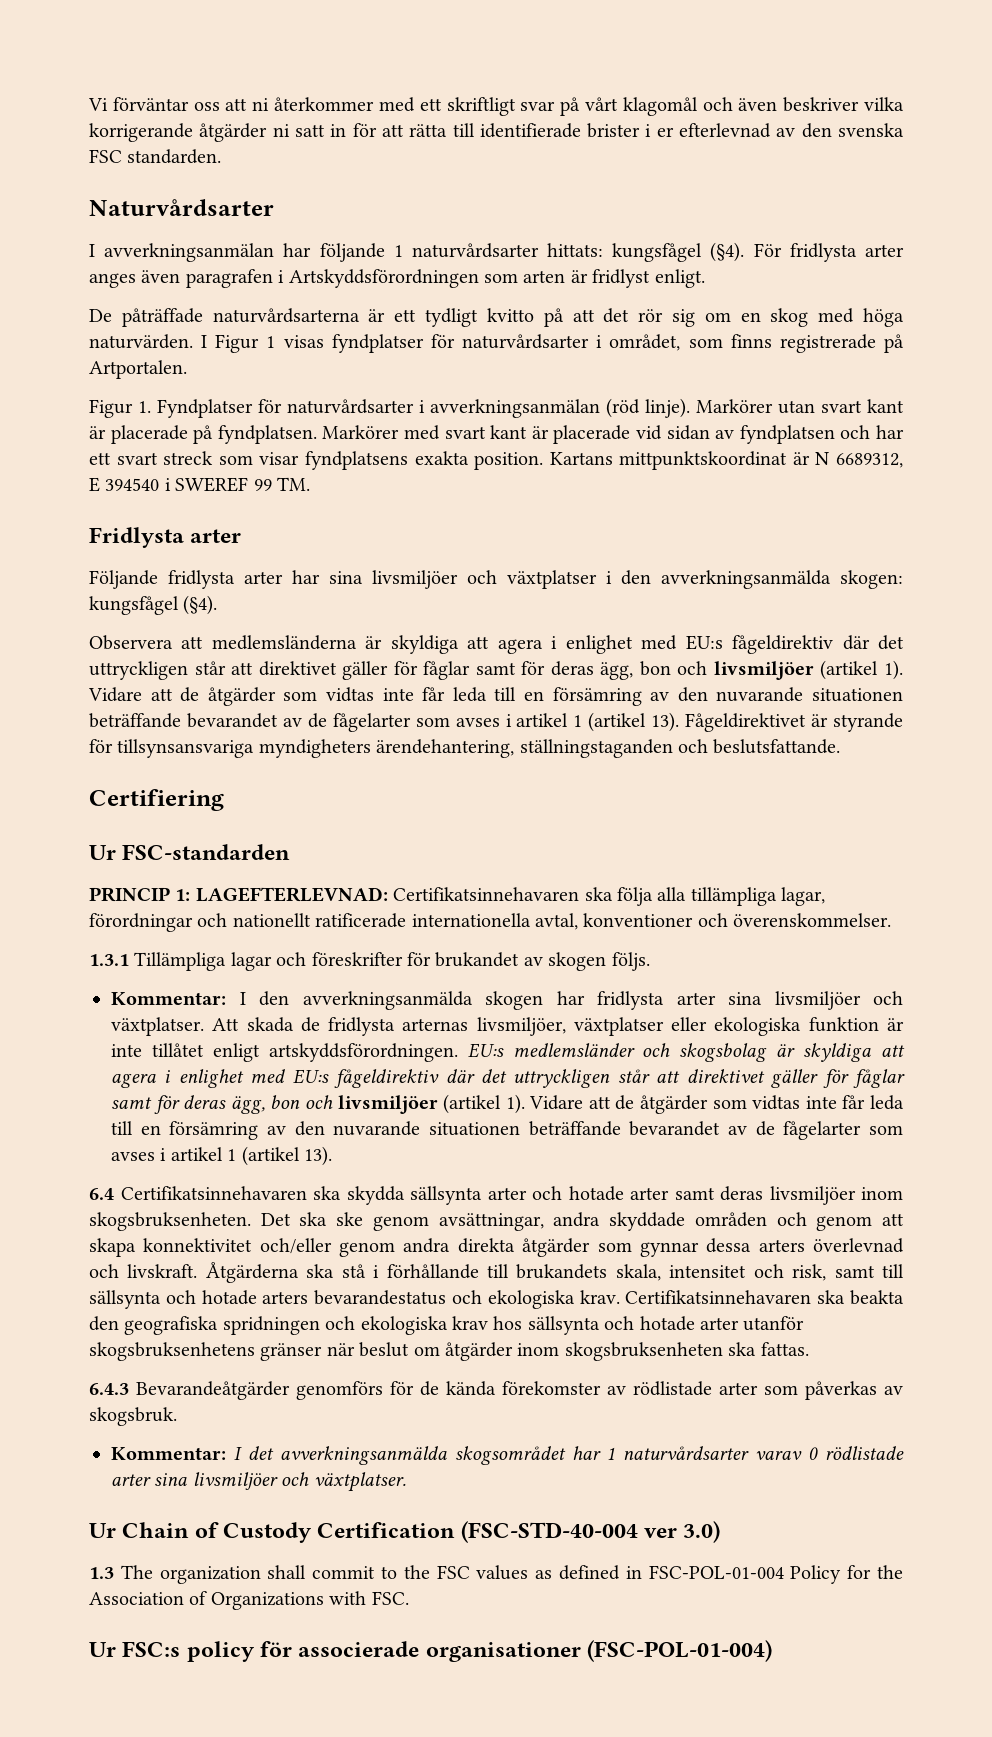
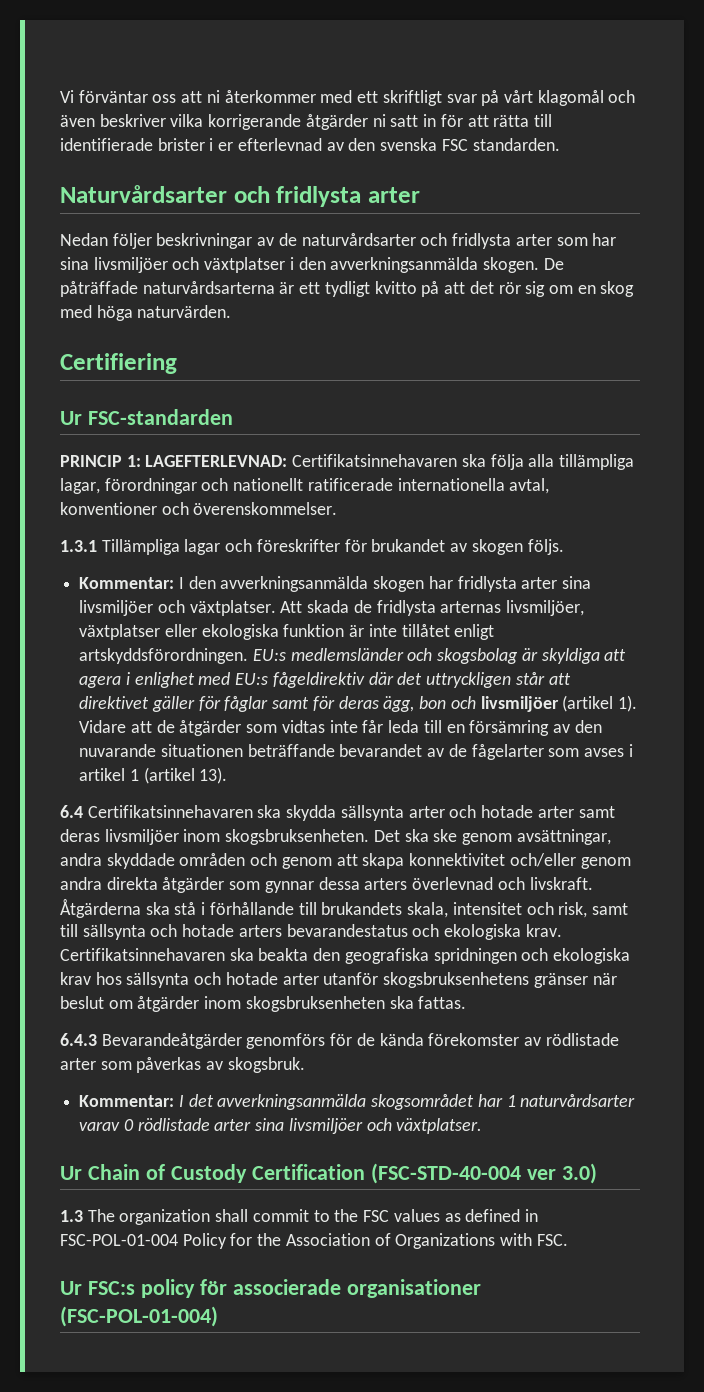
[89,242,904,262] [89,269,705,288] // I avverkningsanmälan har följande 1 naturvårdsarter hittats: kungsfågel (§4). För fridlysta arter anges även paragrafen i Artskyddsförordningen som arten är fridlyst enligt. // -> [233,186,420,207] [60,233,617,249] [60,257,540,273] och fridlysta arter // Nedan följer beskrivningar av de naturvårdsarter och fridlysta arter som har sina livsmiljöer och växtplatser i den avverkningsanmälda skogen.
[201,334,905,353] [89,360,187,379] [89,398,904,418] [89,425,905,444] [89,451,903,470] [89,477,310,492] [89,527,242,548] [89,570,903,589] [89,595,218,615] [89,635,904,654] [89,660,903,680] [88,687,904,706] [89,712,904,732] [89,739,841,758] I Figur 1 visas fyndplatser för naturvårdsarter i området, som finns registrerade på Artportalen. // Figur 1. Fyndplatser för naturvårdsarter i avverkningsanmälan (röd linje). Markörer utan svart kant är placerade på fyndplatsen. Markörer med svart kant är placerade vid sidan av fyndplatsen och har ett svart streck som visar fyndplatsens exakta position. Kartans mittpunktskoordinat är N 6689312, E 394540 i SWEREF 99 TM. // Fridlysta arter // Följande fridlysta arter har sina livsmiljöer och växtplatser i den avverkningsanmälda skogen: kungsfågel (§4). // Observera att medlemsländerna är skyldiga att agera i enlighet med EU:s fågeldirektiv där det uttryckligen står att direktivet gäller för fåglar samt för deras ägg, bon och livsmiljöer (artikel 1). Vidare att de åtgärder som vidtas inte får leda till en försämring av den nuvarande situationen beträffande bevarandet av de fågelarter som avses i artikel 1 (artikel 13). Fågeldirektivet är styrande för tillsynsansvariga myndigheters ärendehantering, ställningstaganden och beslutsfattande. -> (232, 311) none

